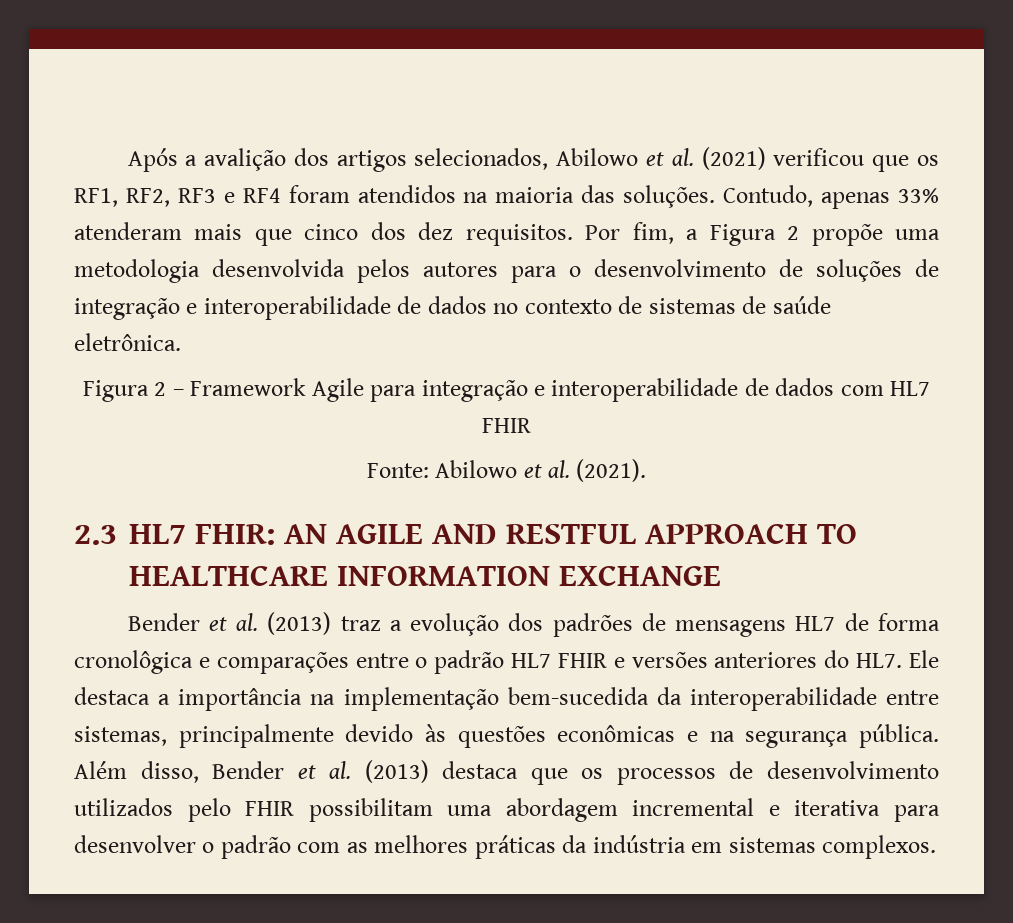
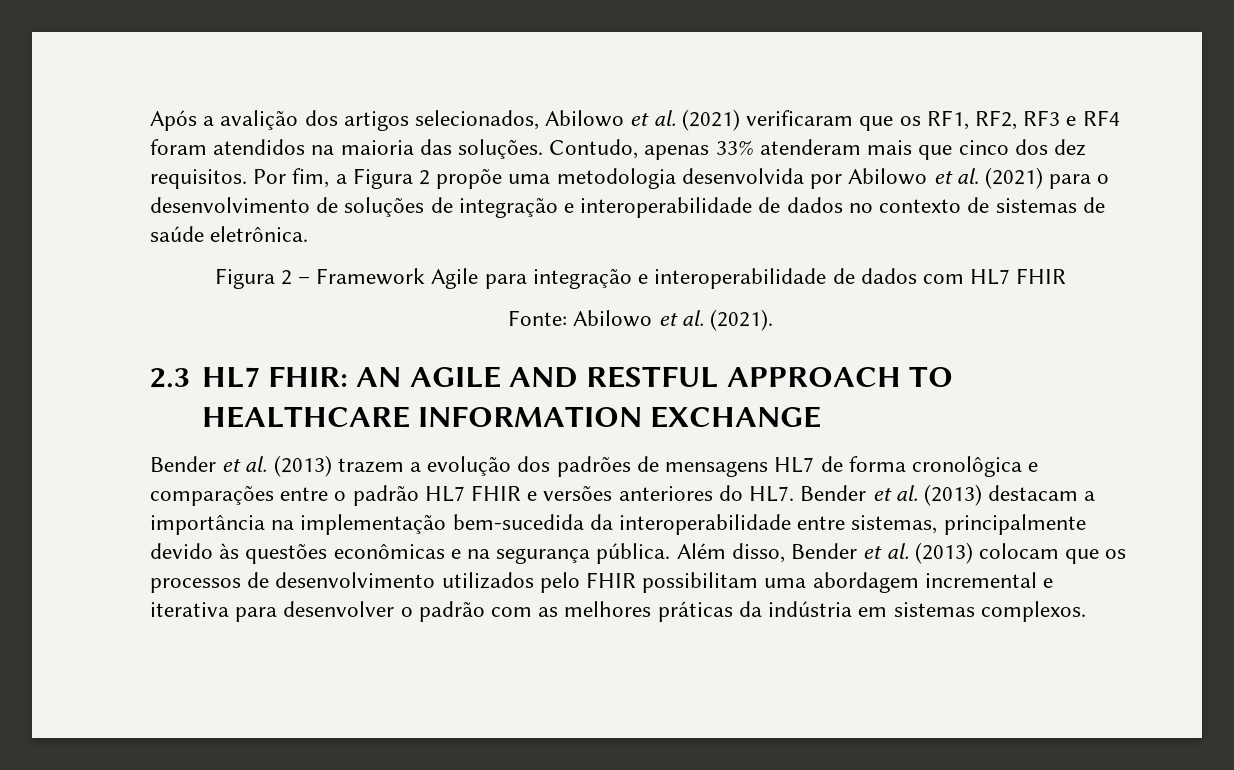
[773,148,865,166] verificou -> [746,110,854,126] verificaram
[357,259,498,283] pelos autores -> [810,167,1043,189] por Abilowo et al. (2021)
[340,616,381,631] traz -> [337,458,404,473] trazem
[908,650,939,668] [74,687,150,705] Ele destaca -> [800,484,1079,506] Bender et al. (2013) destacam
[442,761,519,779] destaca -> [978,543,1059,559] colocam

